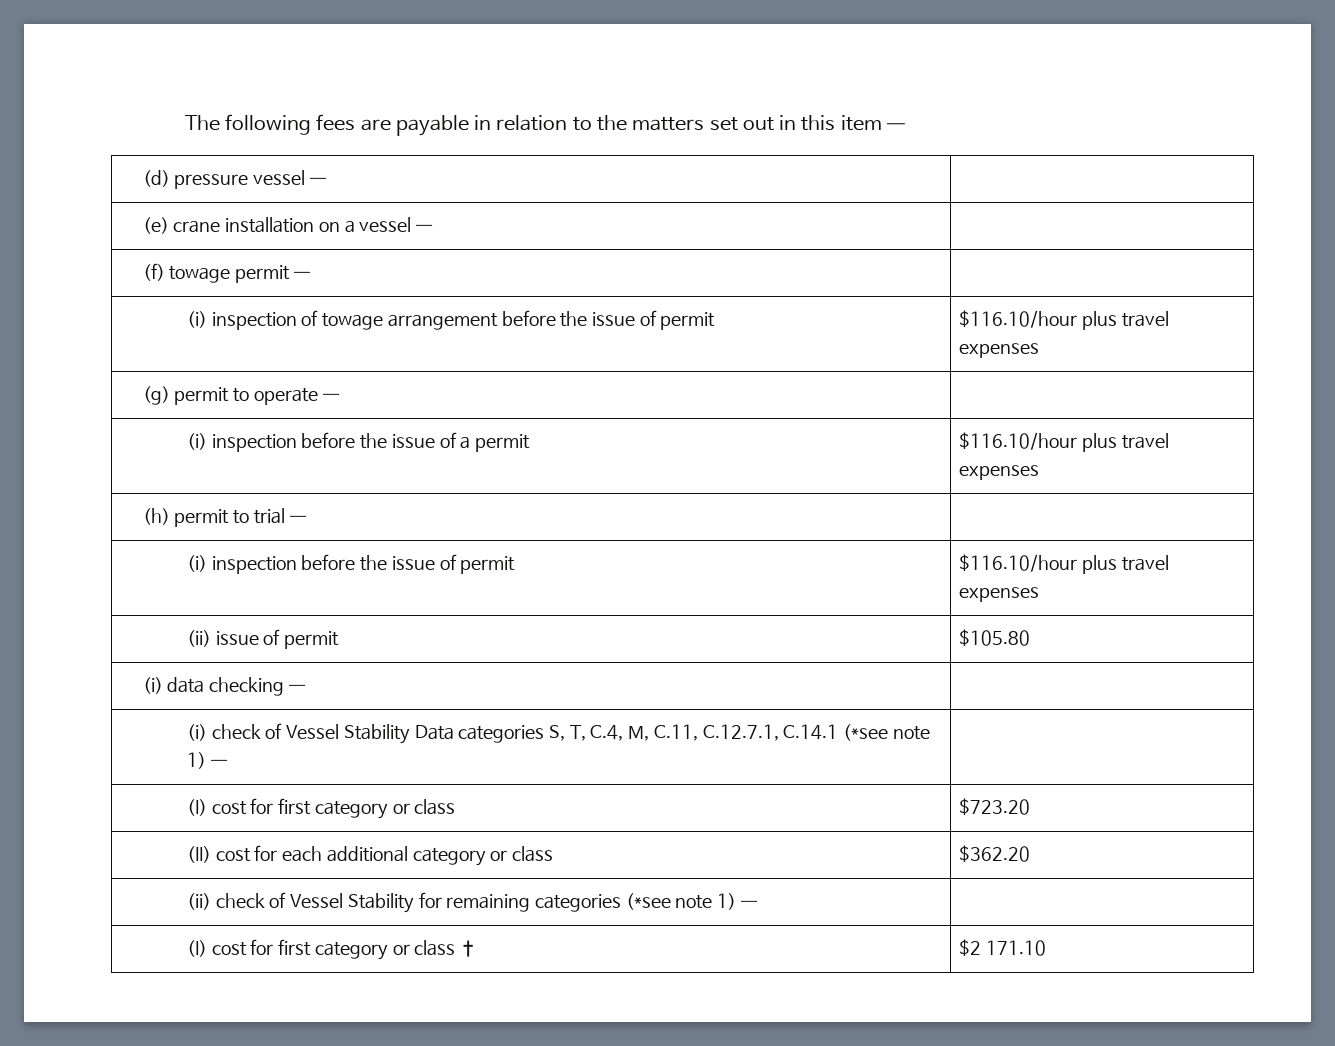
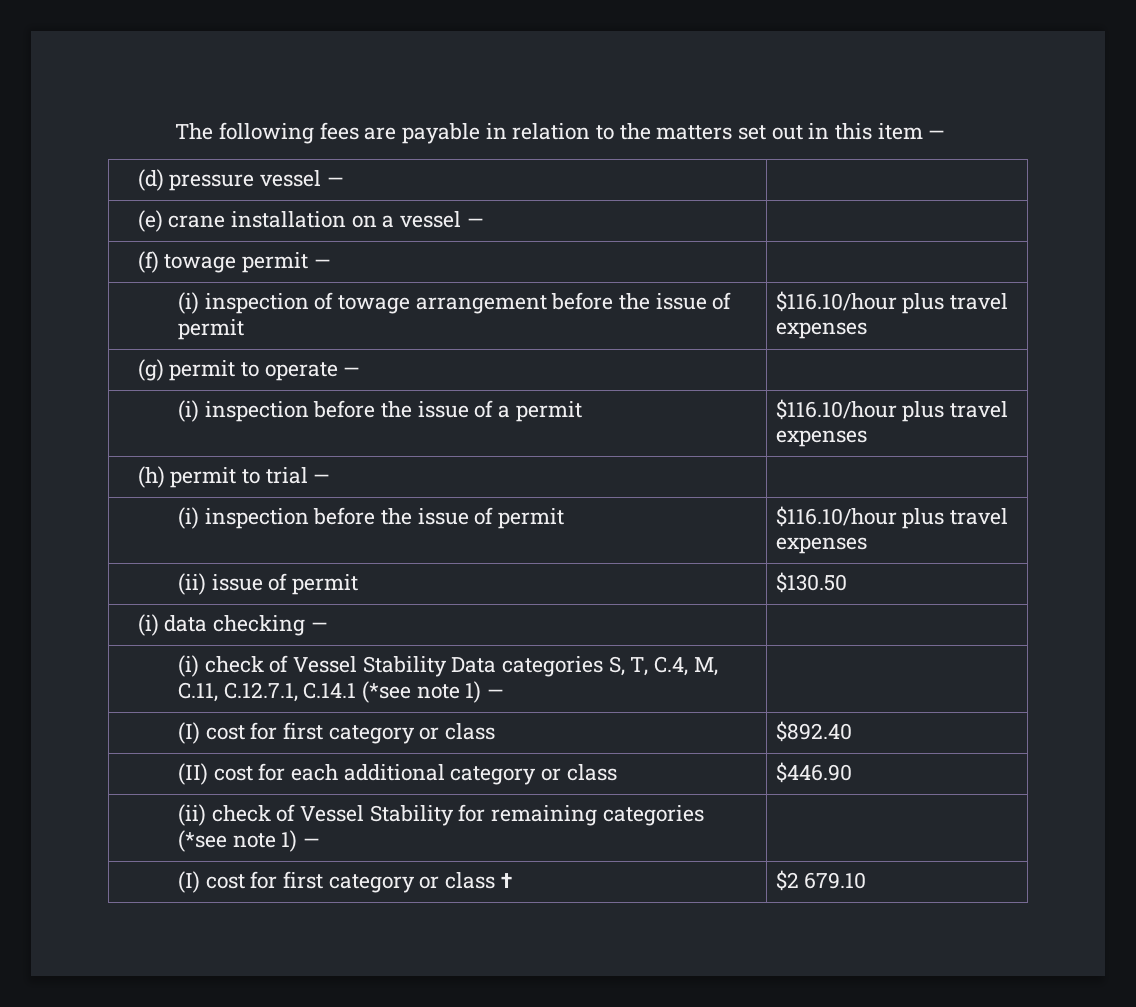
[959,629,1031,646] $105.80 -> [775,572,847,593] $130.50
[959,798,1031,815] $723.20 -> [775,721,852,742] $892.40
[959,845,1031,862] $362.20 -> [775,762,852,783] $446.90
[986,940,1047,956] 171.10 -> [804,872,867,889] 679.10

